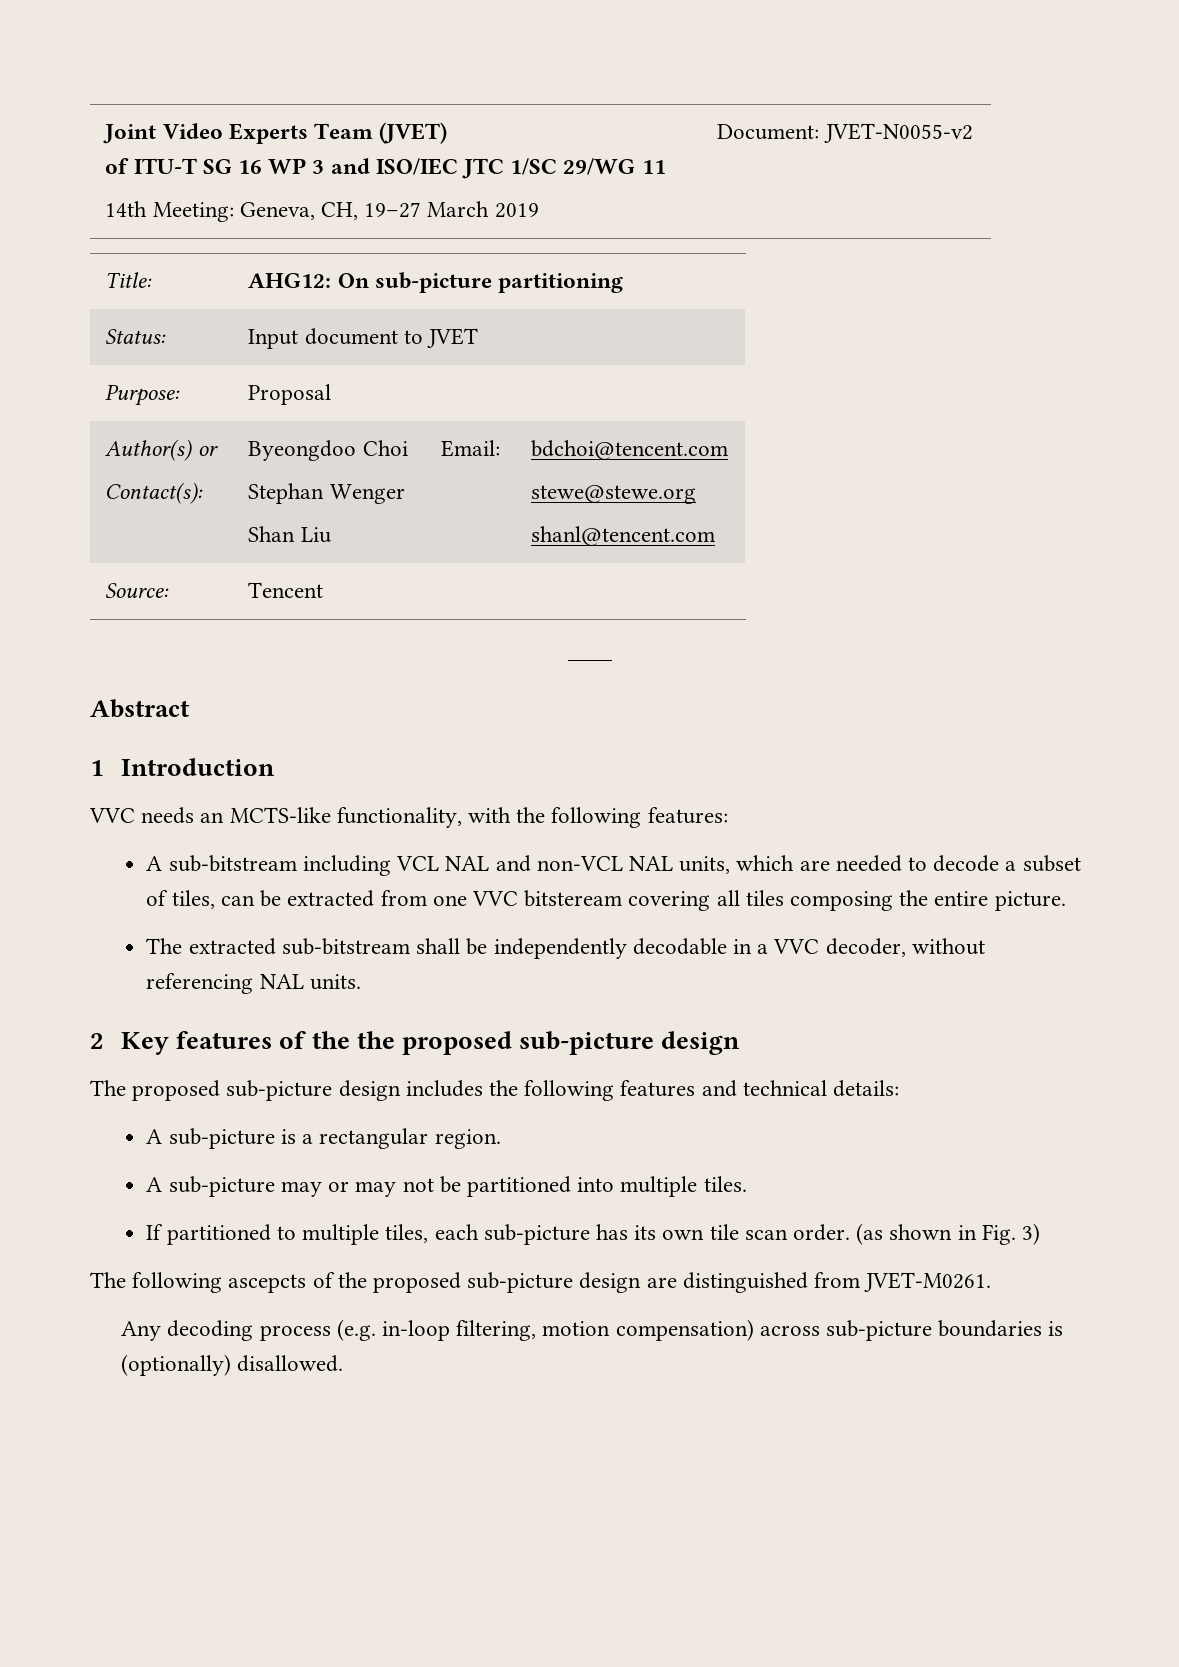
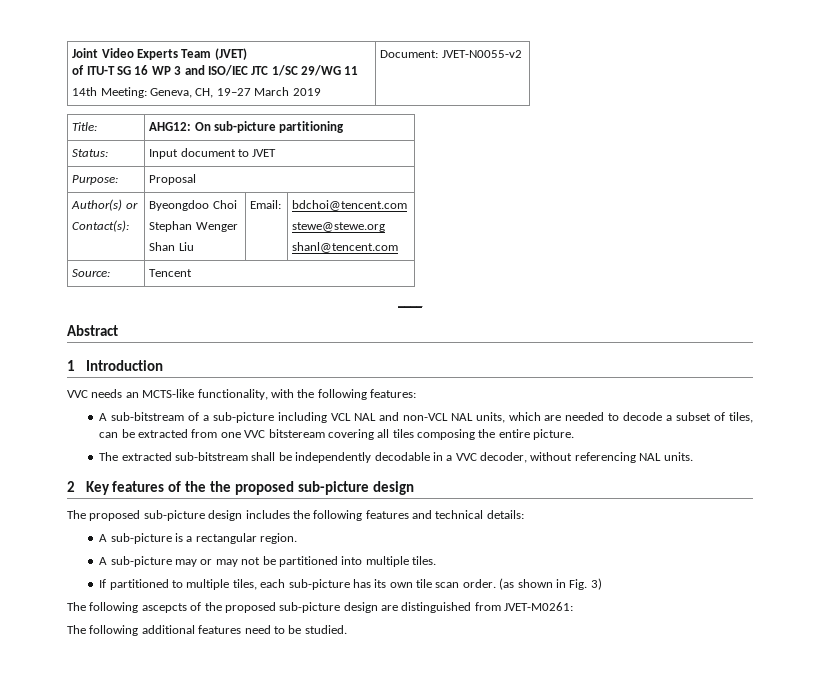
(297, 863) none -> [188,412,275,423] of a sub-picture
[864,1272,992,1292] [121,1319,1064,1341] [121,1354,344,1376] JVET-M0261. // Any decoding process (e.g. in-loop filtering, motion compensation) across sub-picture boundaries is (optionally) disallowed. -> [504,602,574,611] [67,625,347,636] JVET-M0261: // The following additional features need to be studied.

